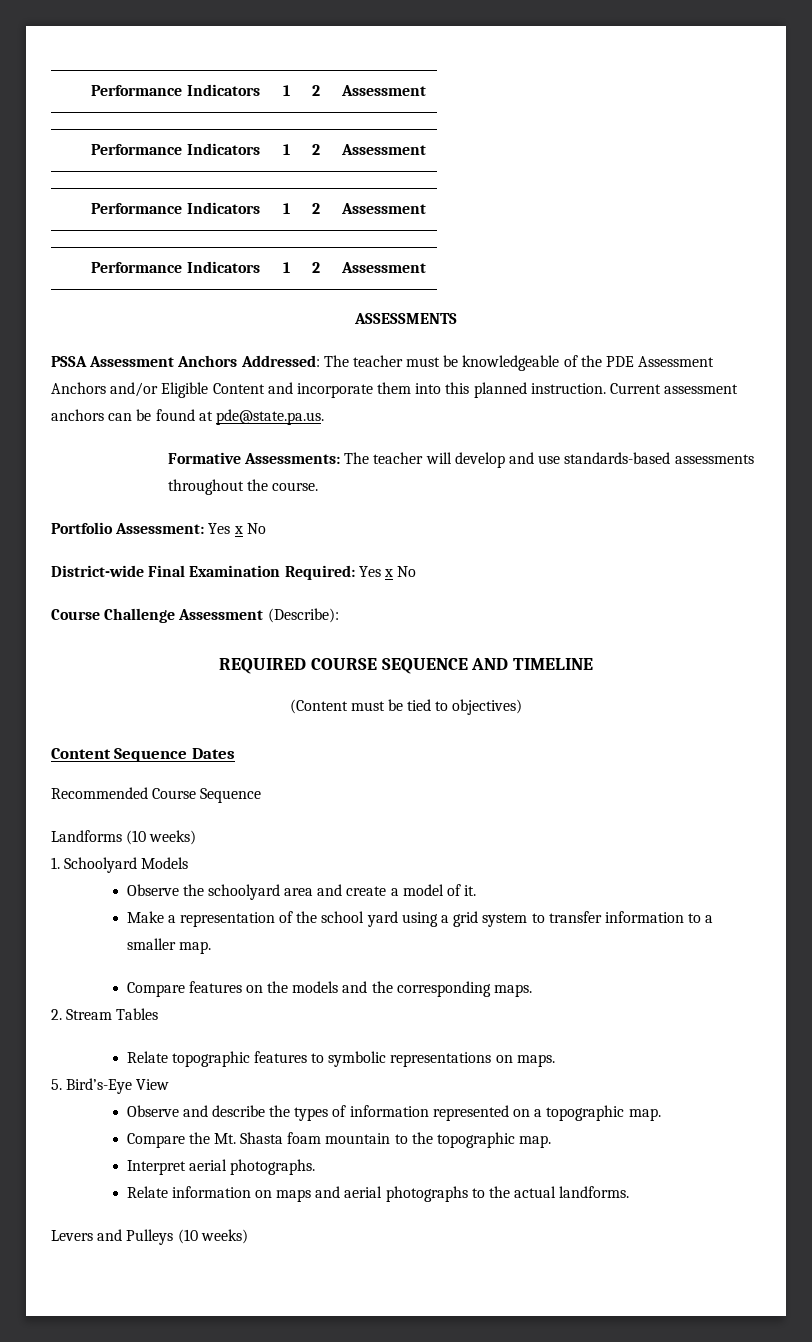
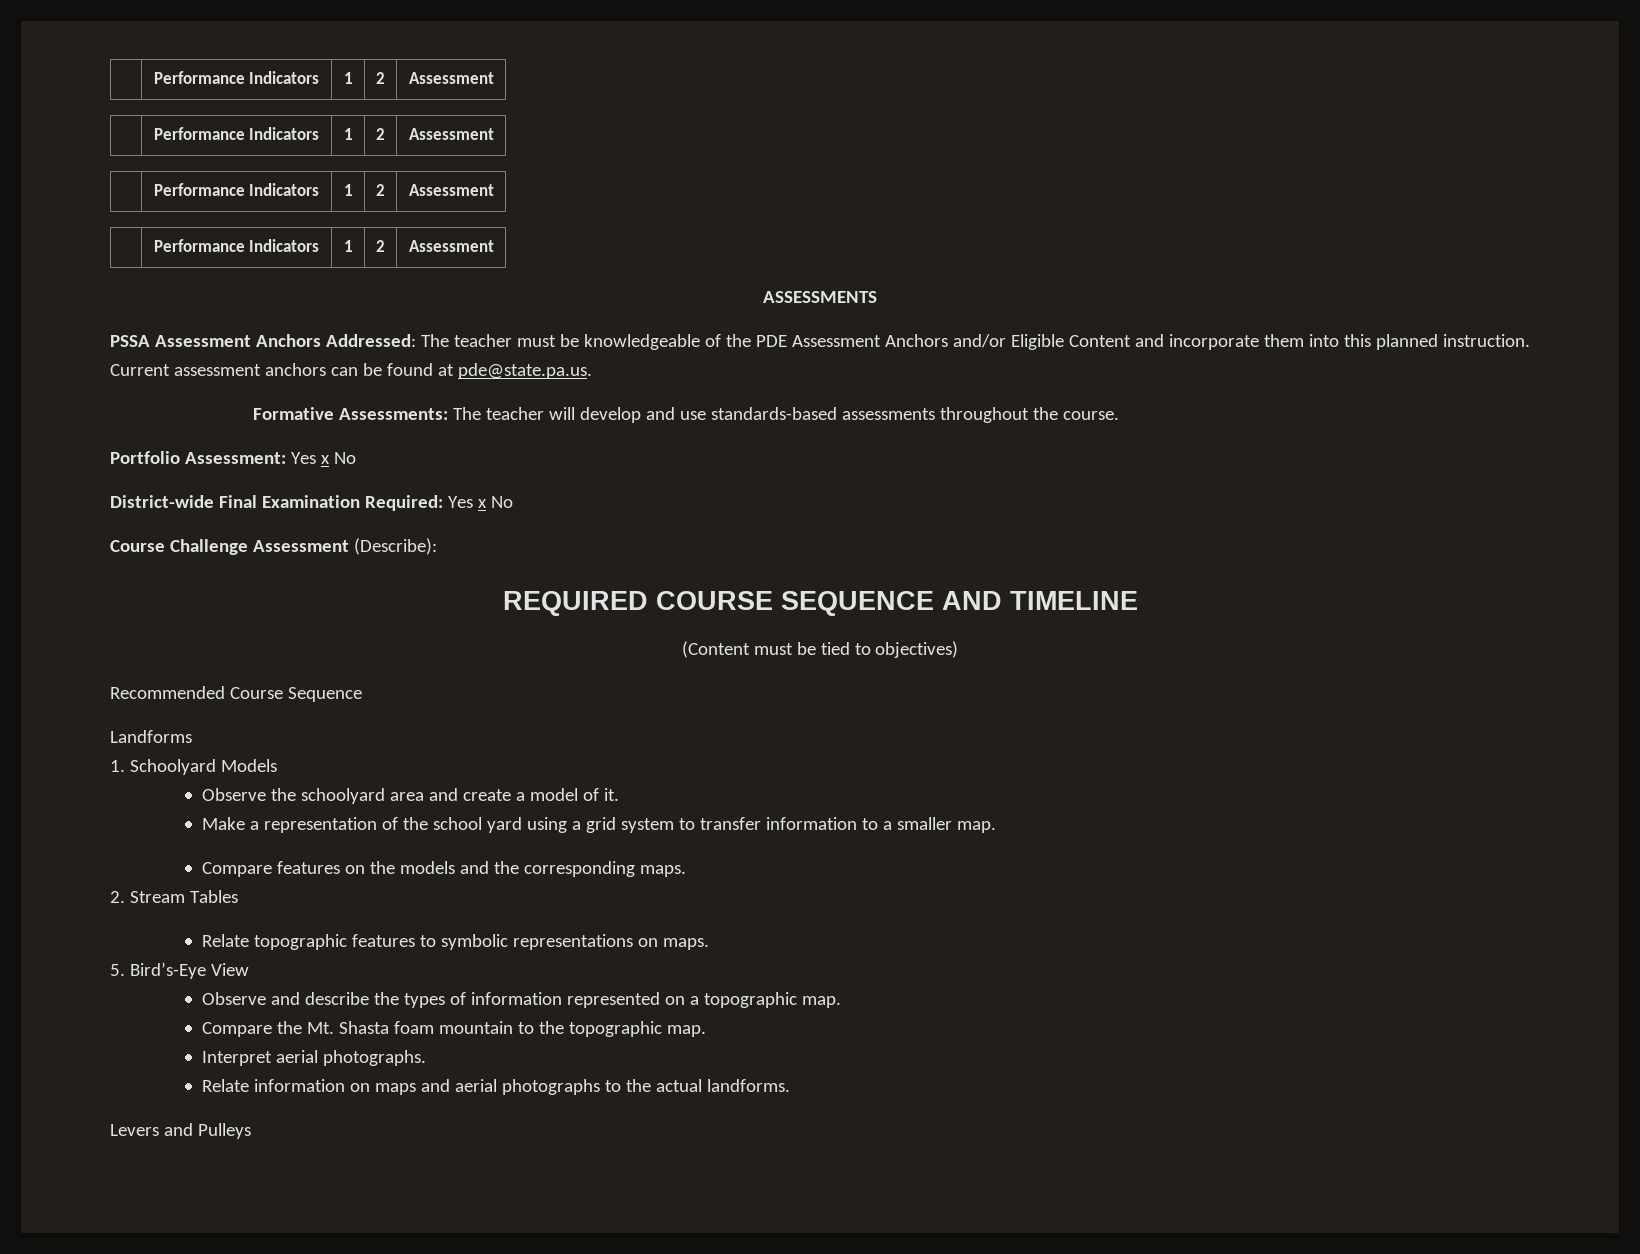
[51,748,235,762] // Content Sequence Dates -> (959, 649) none
[126,830,197,845] (10 weeks) -> (192, 736) none
[177,1229,248,1244] (10 weeks) -> (251, 1131) none

